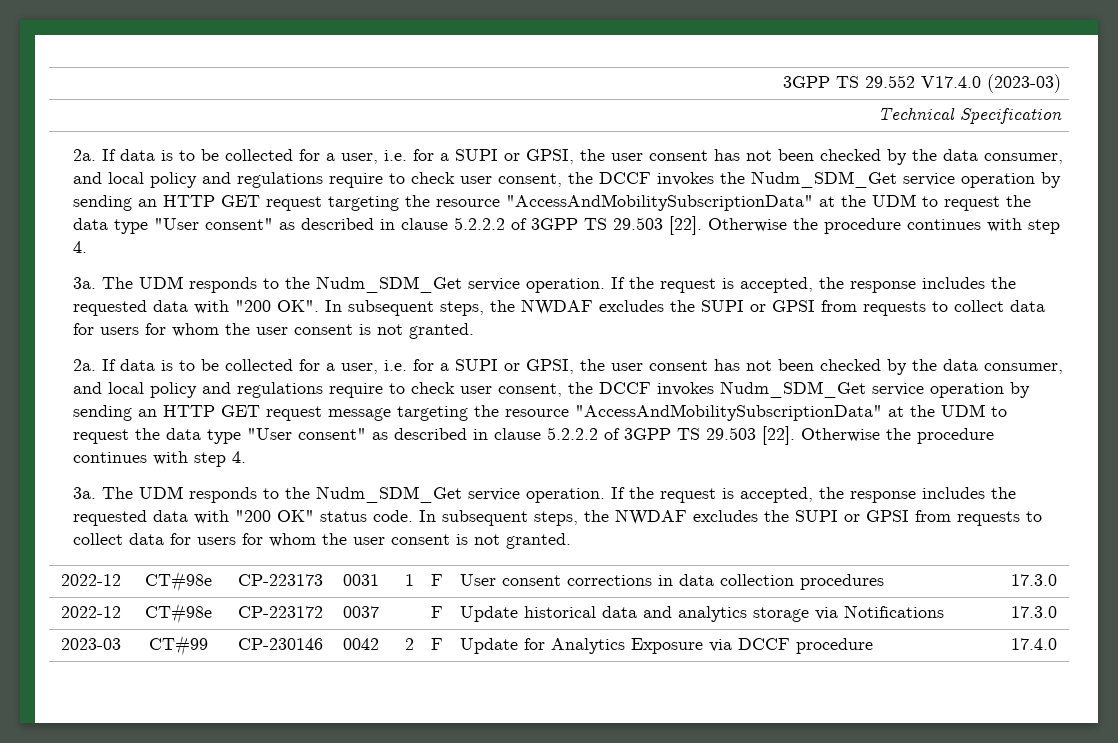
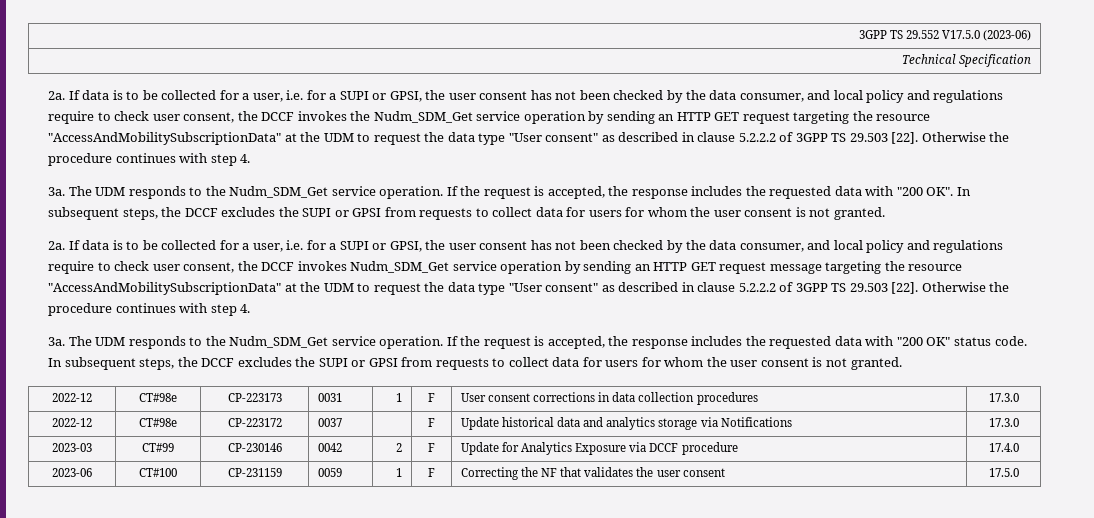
[921,74,1062,93] V17.4.0 (2023-03) -> [941,30,1032,41] V17.5.0 (2023-06)
[521,299,594,315] NWDAF -> [184,208,218,217] DCCF
[615,509,688,525] NWDAF -> [201,358,235,367] DCCF
(1057, 644) none -> [52,468,92,477] [139,468,177,477] [227,468,282,477] [317,468,342,477] [396,468,403,477] [428,468,435,477] [460,467,725,480] [988,468,1019,477] // 2023-06 | CT#100 | CP-231159 | 0059 | 1 | F | Correcting the NF that validates the user consent | 17.5.0

